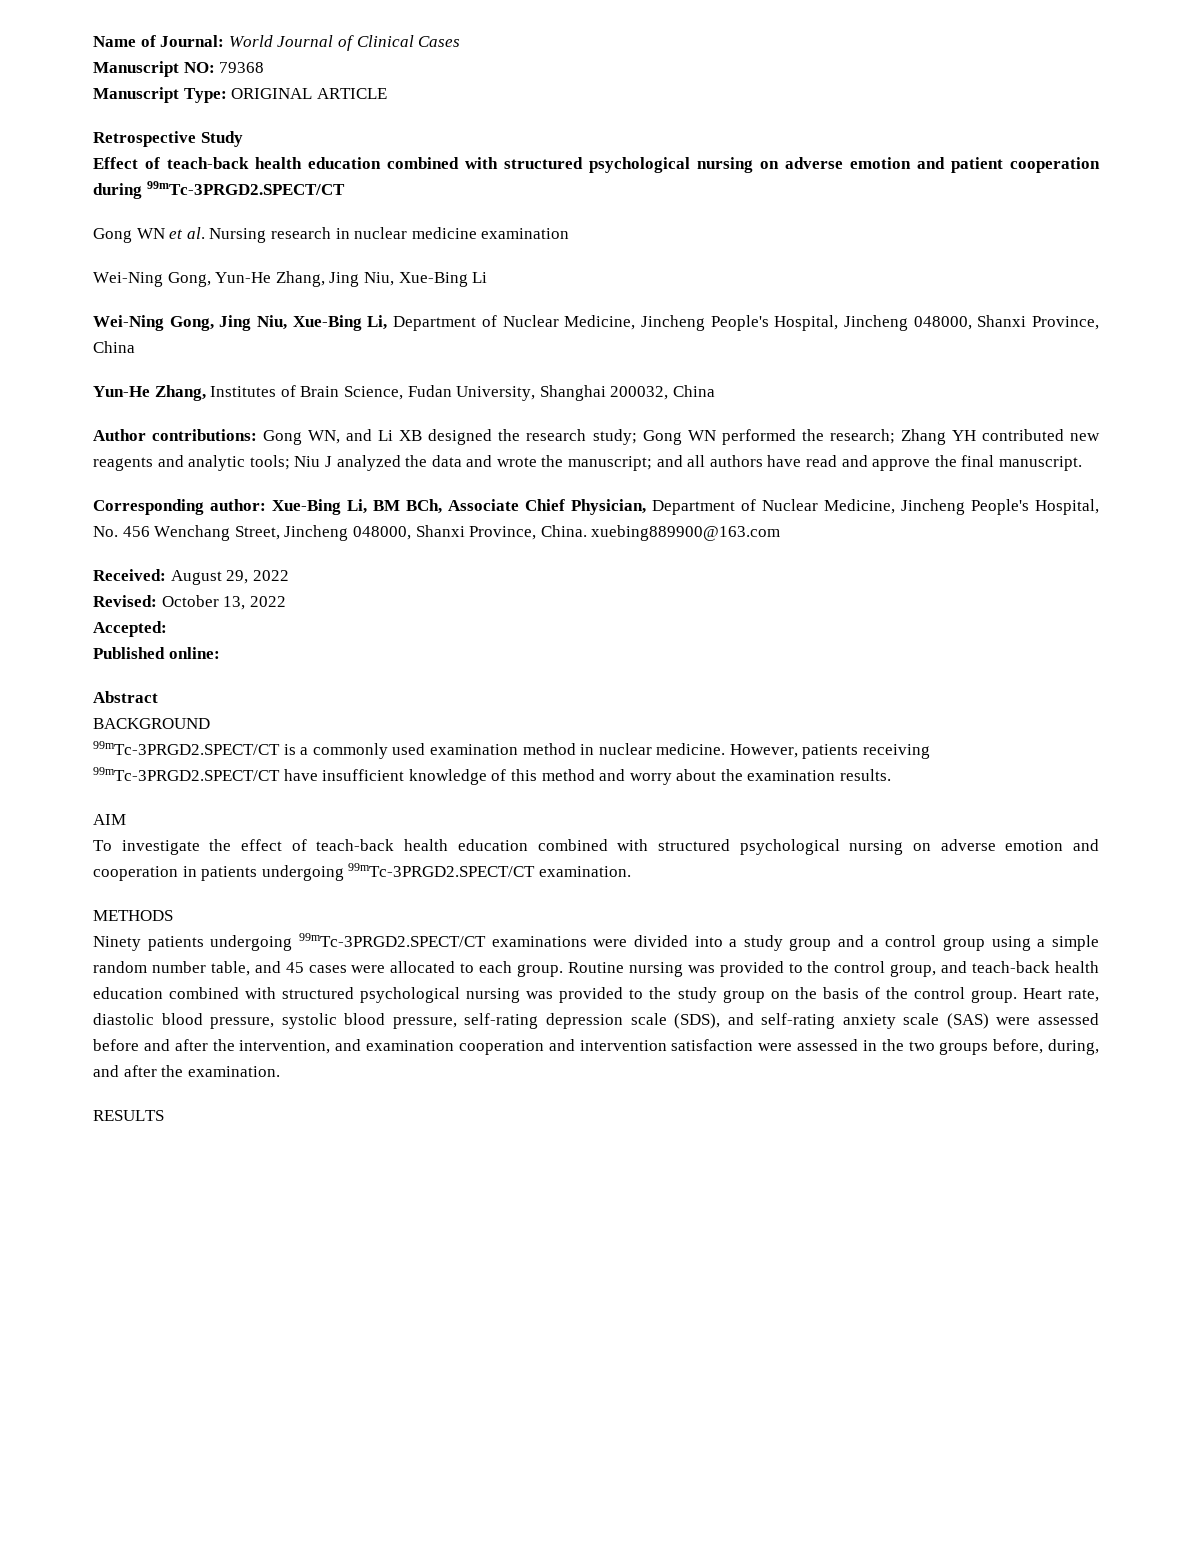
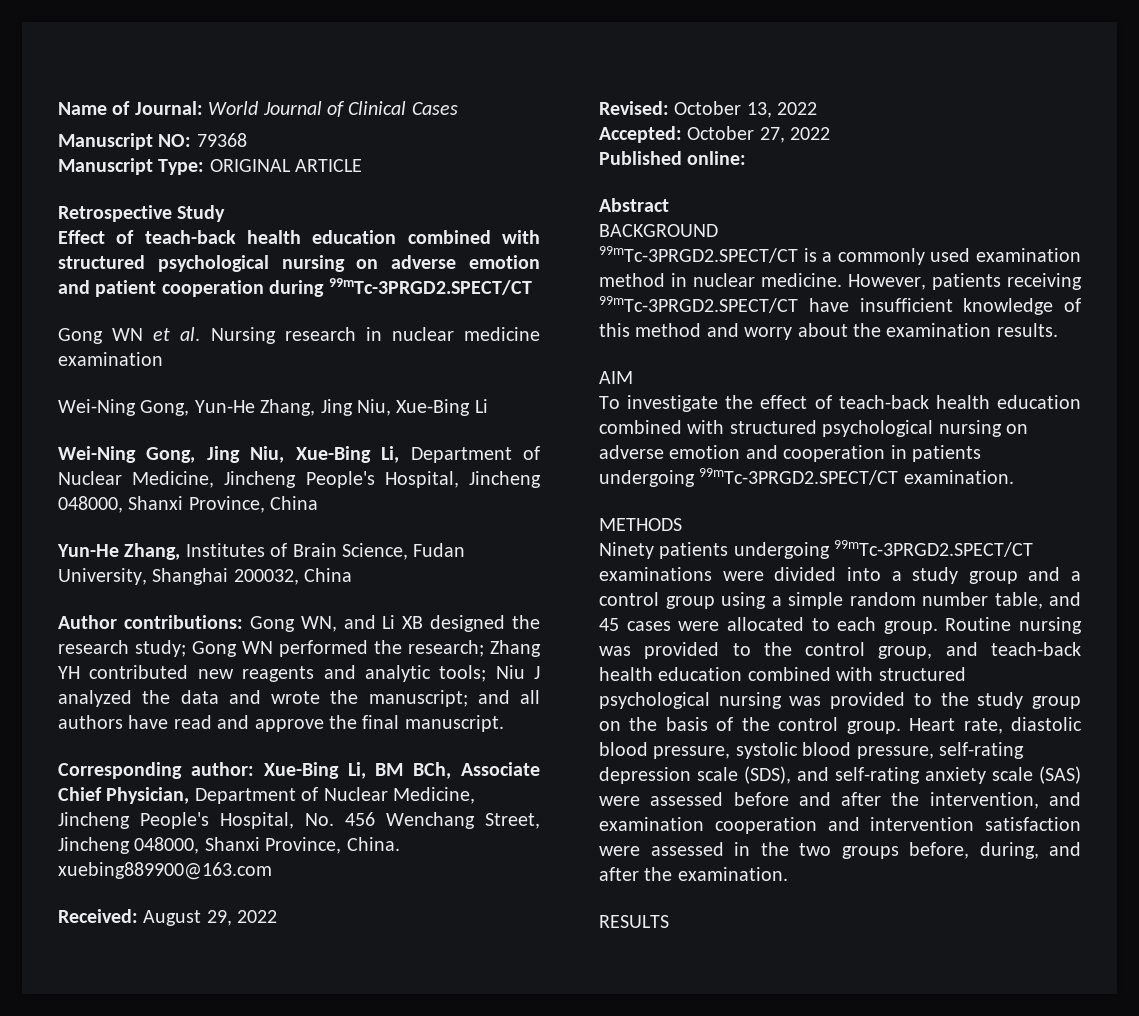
(167, 629) none -> [687,126,831,143] October 27, 2022

